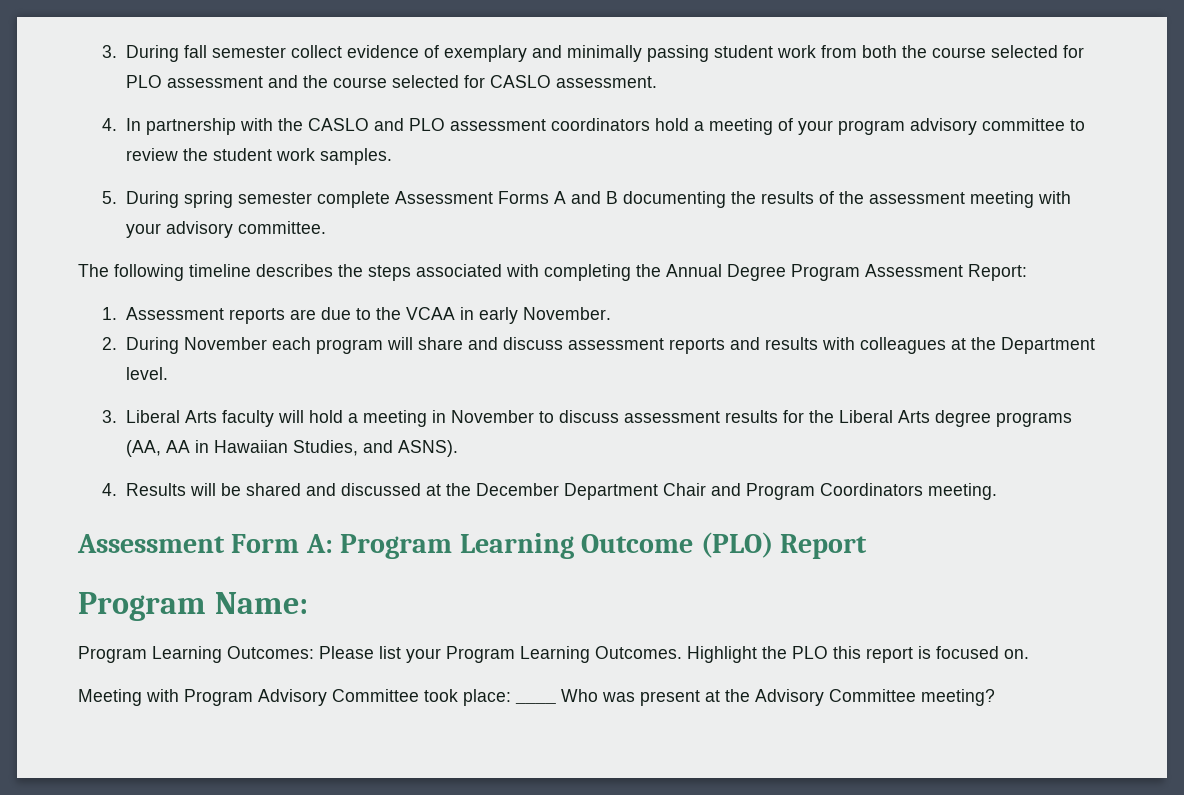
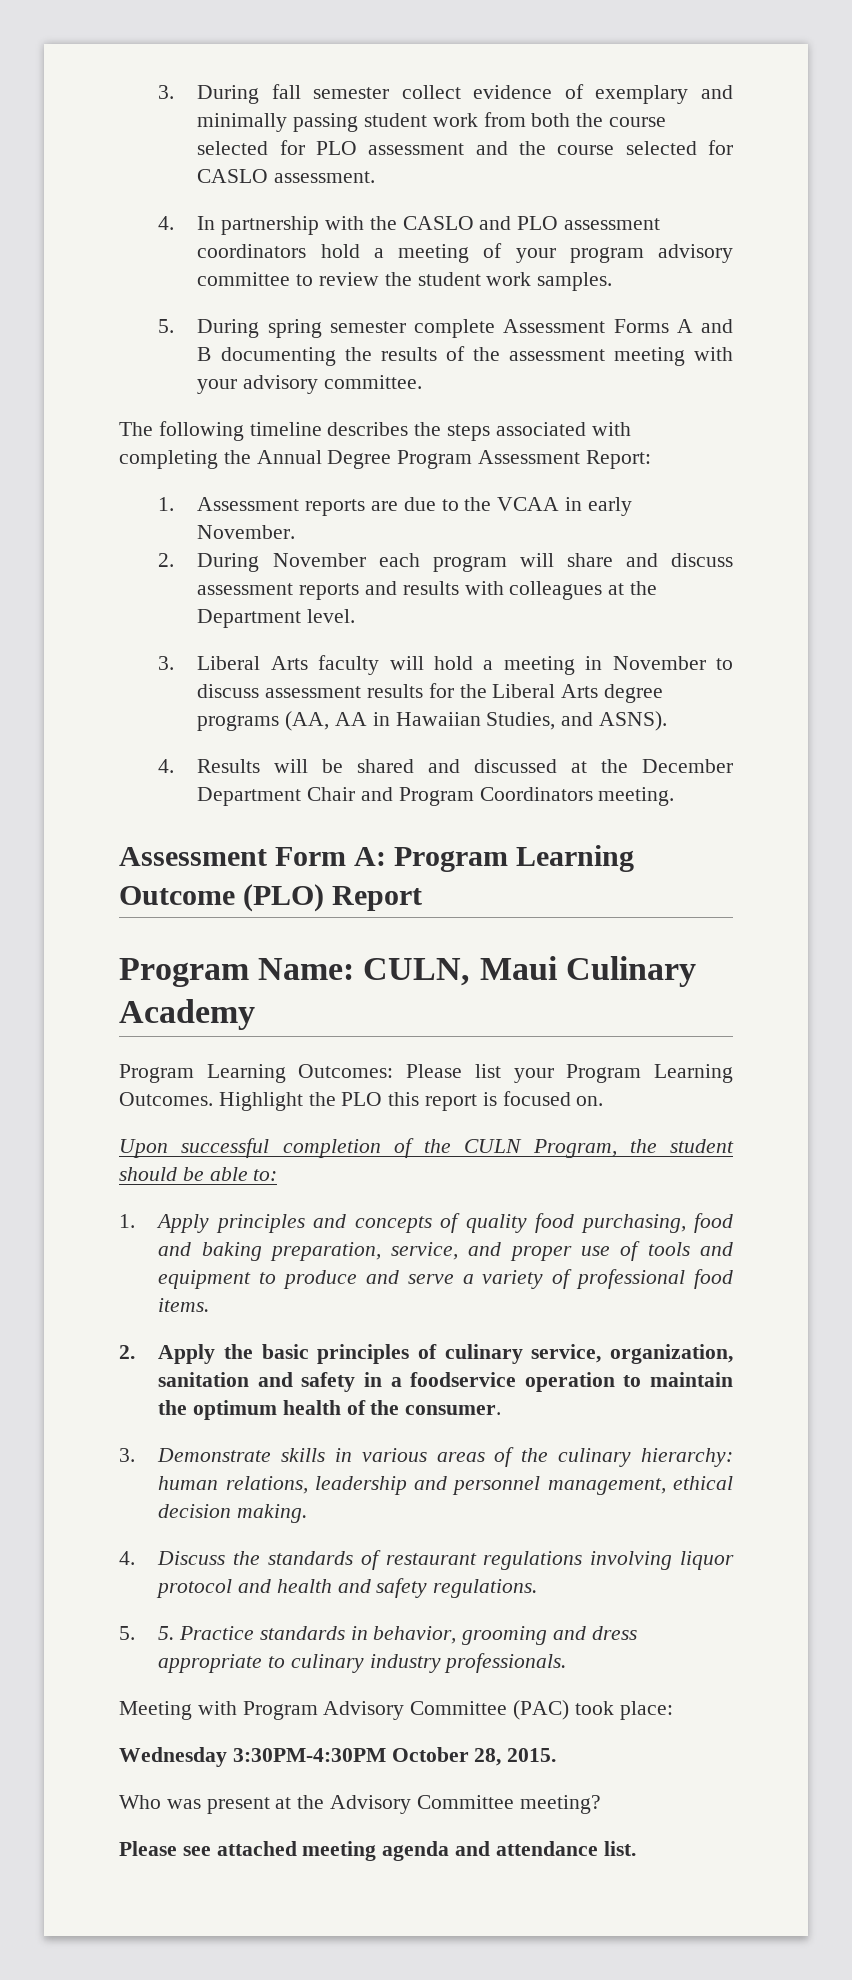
(308, 603) none -> [363,956,696,987] [119,999,255,1030] CULN, Maui Culinary Academy
(1029, 654) none -> [119,1138,734,1158] [119,1167,278,1181] [119,1213,733,1233] [158,1241,733,1261] [158,1269,733,1289] [158,1298,210,1312] [119,1344,734,1364] [158,1372,733,1392] [158,1400,502,1420] [119,1447,733,1467] [158,1476,733,1495] [158,1504,308,1523] [119,1550,734,1570] [156,1578,538,1598] [119,1626,637,1645] [158,1653,567,1673] // Upon successful completion of the CULN Program, the student should be able to: // 1. Apply principles and concepts of quality food purchasing, food and baking preparation, service, and proper use of tools and equipment to produce and serve a variety of professional food items. // 2. Apply the basic principles of culinary service, organization, sanitation and safety in a foodservice operation to maintain the optimum health of the consumer. // 3. Demonstrate skills in various areas of the culinary hierarchy: human relations, leadership and personnel management, ethical decision making. // 4. Discuss the standards of restaurant regulations involving liquor protocol and health and safety regulations. // 5. 5. Practice standards in behavior, grooming and dress appropriate to culinary industry professionals.
(419, 695) none -> [513,1700,570,1720] (PAC)
[515,702,556,704] ____ -> [119,1747,557,1767] // Wednesday 3:30PM-4:30PM October 28, 2015. //
(995, 697) none -> [119,1841,636,1861] // Please see attached meeting agenda and attendance list.

